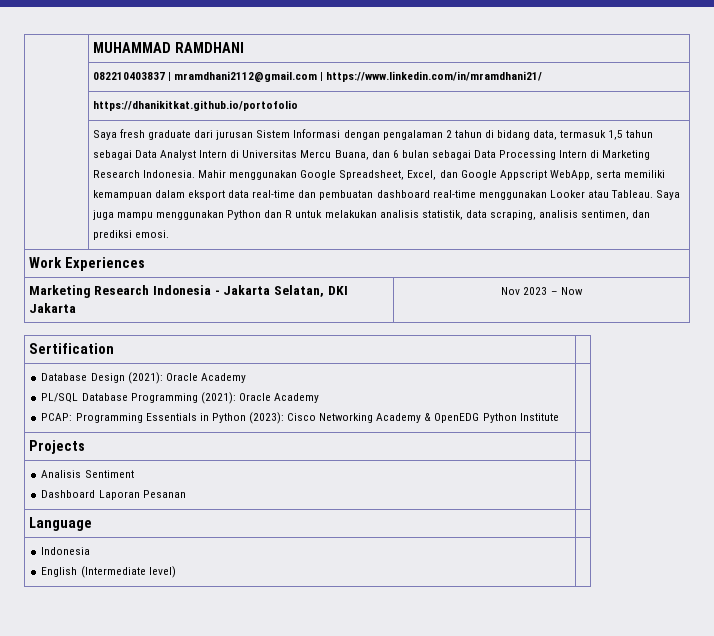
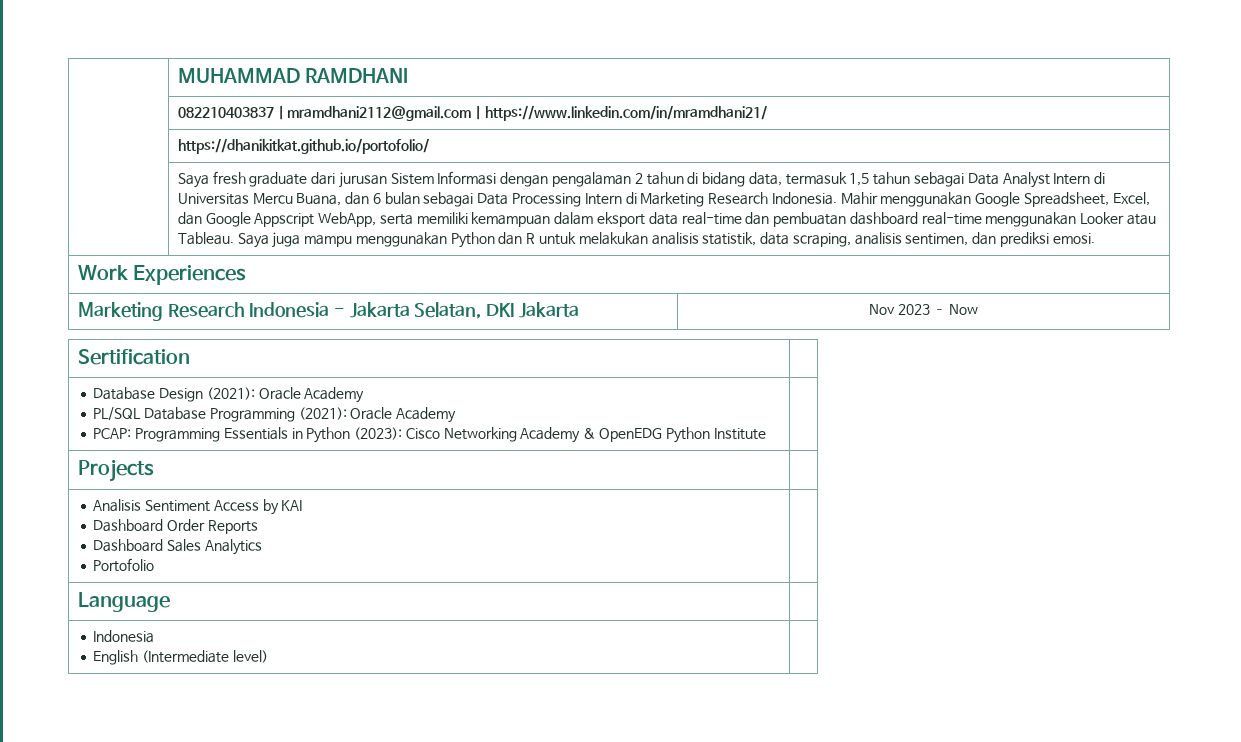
[92,100,298,111] https://dhanikitkat.github.io/portofolio -> [177,138,429,154] https://dhanikitkat.github.io/portofolio/
[41,490,186,500] // Dashboard Laporan Pesanan -> [213,499,303,515] [93,519,258,534] [93,539,262,555] [93,558,155,572] Access by KAI // Dashboard Order Reports // Dashboard Sales Analytics // Portofolio

